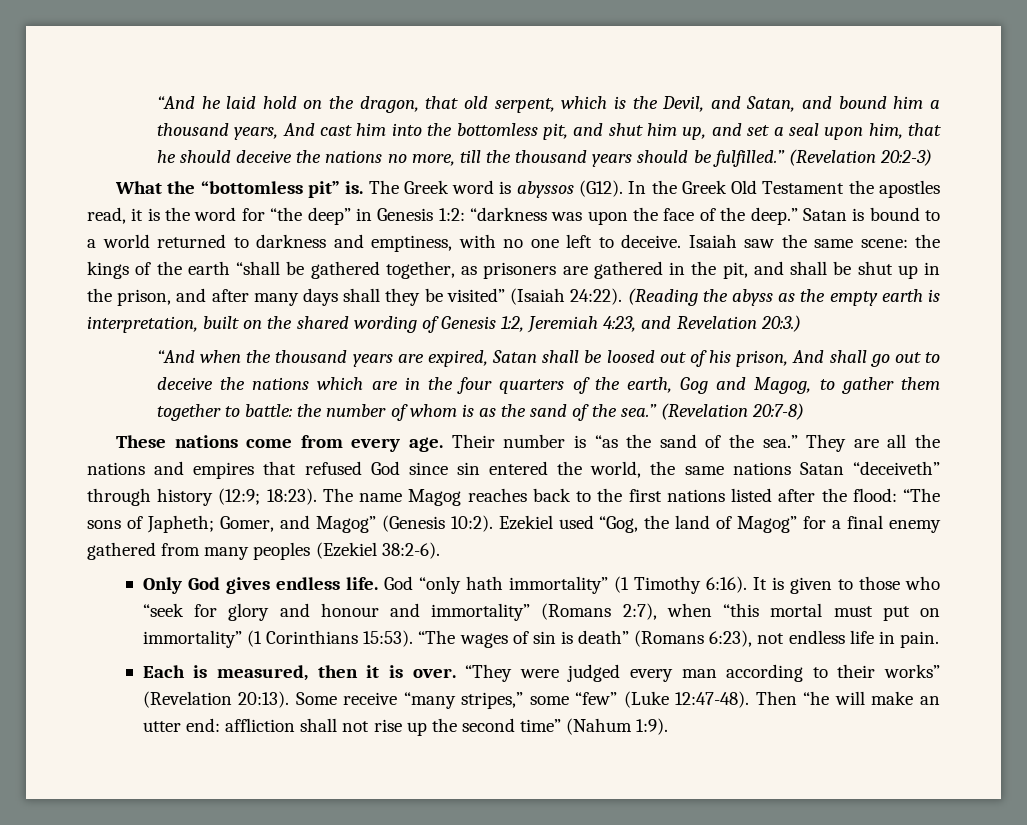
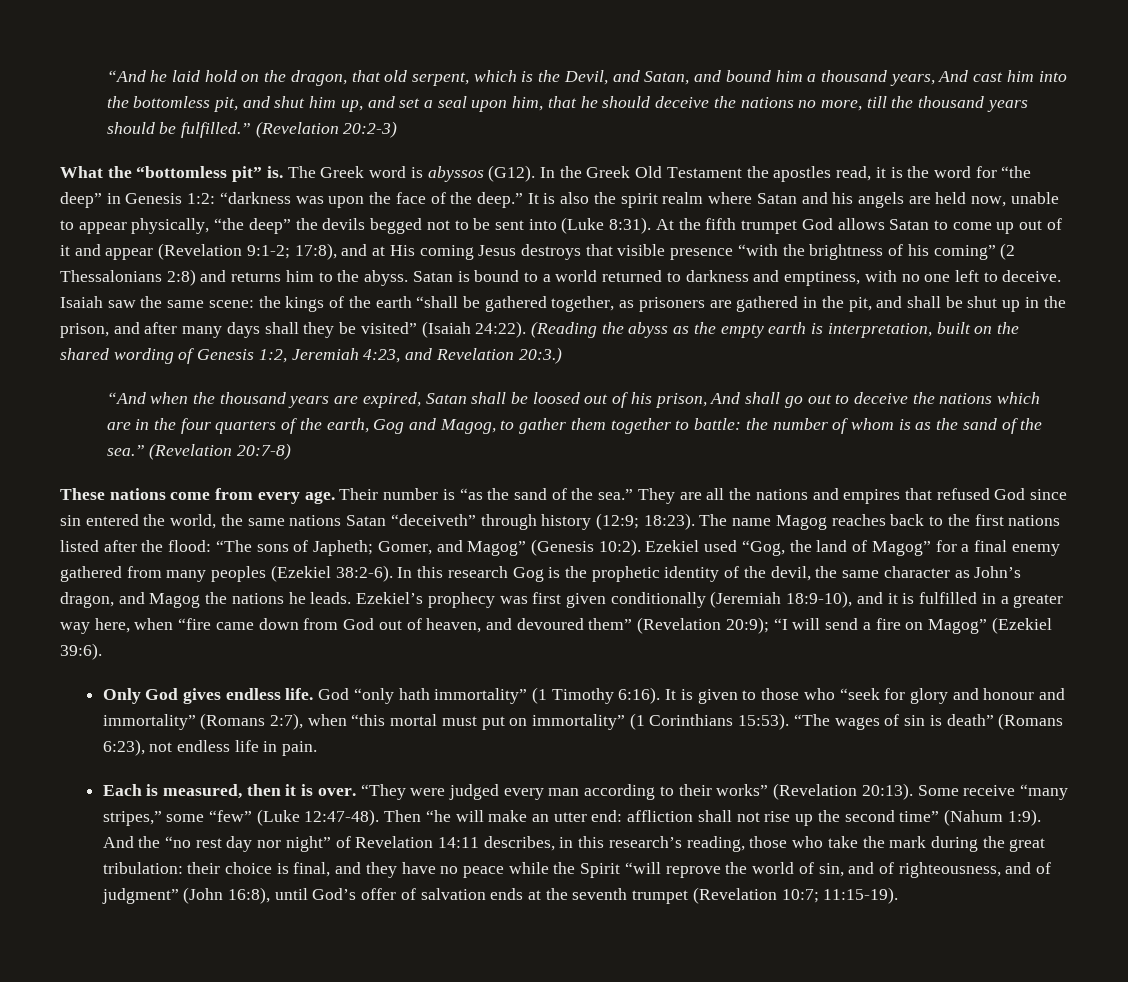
(798, 216) none -> [527,192,1059,208] [60,217,1062,234] [60,243,1016,260] [60,269,409,286] It is also the spirit realm where Satan and his angels are held now, unable to appear physically, “the deep” the devils begged not to be sent into (Luke 8:31). At the fifth trumpet God allows Satan to come up out of it and appear (Revelation 9:1-2; 17:8), and at His coming Jesus destroys that visible presence “with the brightness of his coming” (2 Thessalonians 2:8) and returns him to the abyss.
(440, 550) none -> [397,566,1022,582] [60,591,1064,608] [60,617,1052,634] [60,643,102,660] In this research Gog is the prophetic identity of the devil, the same character as John’s dragon, and Magog the nations he leads. Ezekiel’s prophecy was first given conditionally (Jeremiah 18:9-10), and it is fulfilled in a greater way here, when “fire came down from God out of heaven, and devoured them” (Revelation 20:9); “I will send a fire on Magog” (Ezekiel 39:6).
(669, 726) none -> [102,836,1046,852] [102,862,1052,878] [101,887,899,904] And the “no rest day nor night” of Revelation 14:11 describes, in this research’s reading, those who take the mark during the great tribulation: their choice is final, and they have no peace while the Spirit “will reprove the world of sin, and of righteousness, and of judgment” (John 16:8), until God’s offer of salvation ends at the seventh trumpet (Revelation 10:7; 11:15-19).

